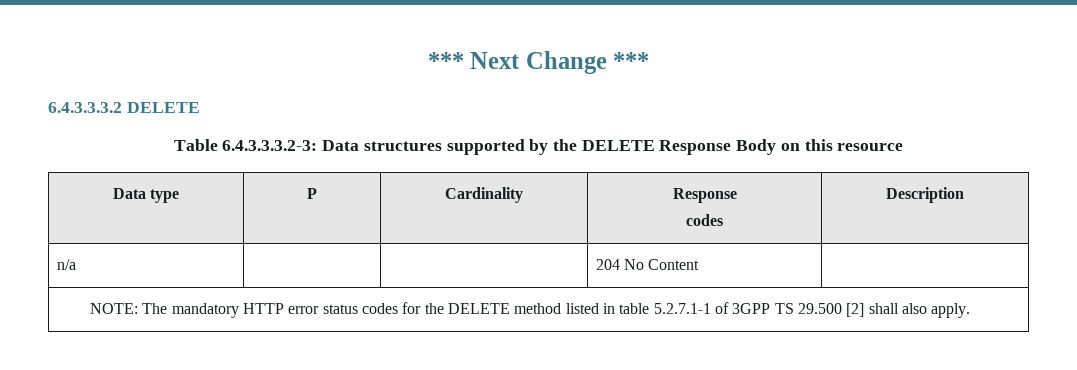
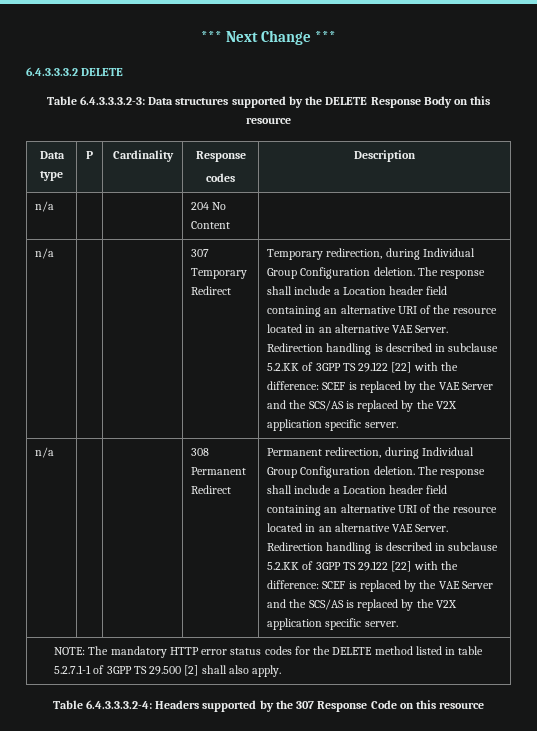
(700, 264) none -> [35,248,55,259] [191,249,210,257] [191,268,248,279] [191,286,232,295] [267,248,475,260] [267,267,486,279] [267,286,448,295] [267,305,497,317] [267,324,449,333] [267,343,499,355] [267,362,458,373] [267,381,493,393] [267,400,457,412] [267,419,398,431] [35,447,55,458] [191,448,210,456] [191,467,247,475] [191,485,232,494] [267,447,474,459] [267,466,486,478] [267,485,448,494] [267,504,497,516] [267,523,449,532] [267,542,499,554] [267,561,458,572] [267,580,493,592] [267,599,457,611] [267,618,398,630] // n/a | | | 307 Temporary Redirect | Temporary redirection, during Individual Group Configuration deletion. The response shall include a Location header field containing an alternative URI of the resource located in an alternative VAE Server. Redirection handling is described in subclause 5.2.KK of 3GPP TS 29.122 [22] with the difference: SCEF is replaced by the VAE Server and the SCS/AS is replaced by the V2X application specific server. // n/a | | | 308 Permanent Redirect | Permanent redirection, during Individual Group Configuration deletion. The response shall include a Location header field containing an alternative URI of the resource located in an alternative VAE Server. Redirection handling is described in subclause 5.2.KK of 3GPP TS 29.122 [22] with the difference: SCEF is replaced by the VAE Server and the SCS/AS is replaced by the V2X application specific server.
(971, 310) none -> [52,700,485,712] // Table 6.4.3.3.3.2-4: Headers supported by the 307 Response Code on this resource

